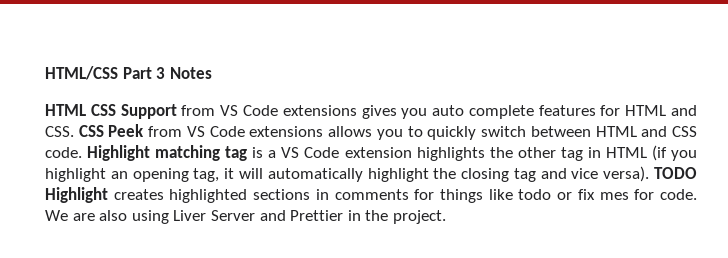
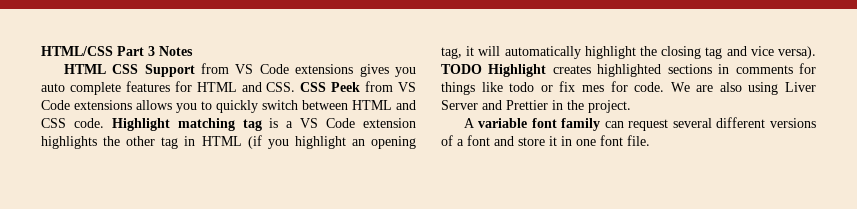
(446, 217) none -> [463,117,816,131] [441,135,650,146] // A variable font family can request several different versions of a font and store it in one font file.

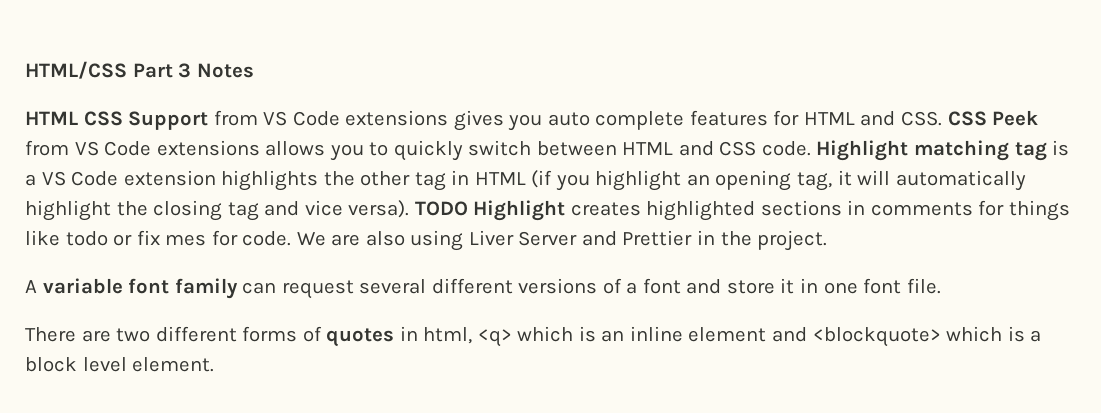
(650, 140) none -> [25,326,1042,347] [25,357,215,372] // There are two different forms of quotes in html, <q> which is an inline element and <blockquote> which is a block level element.

